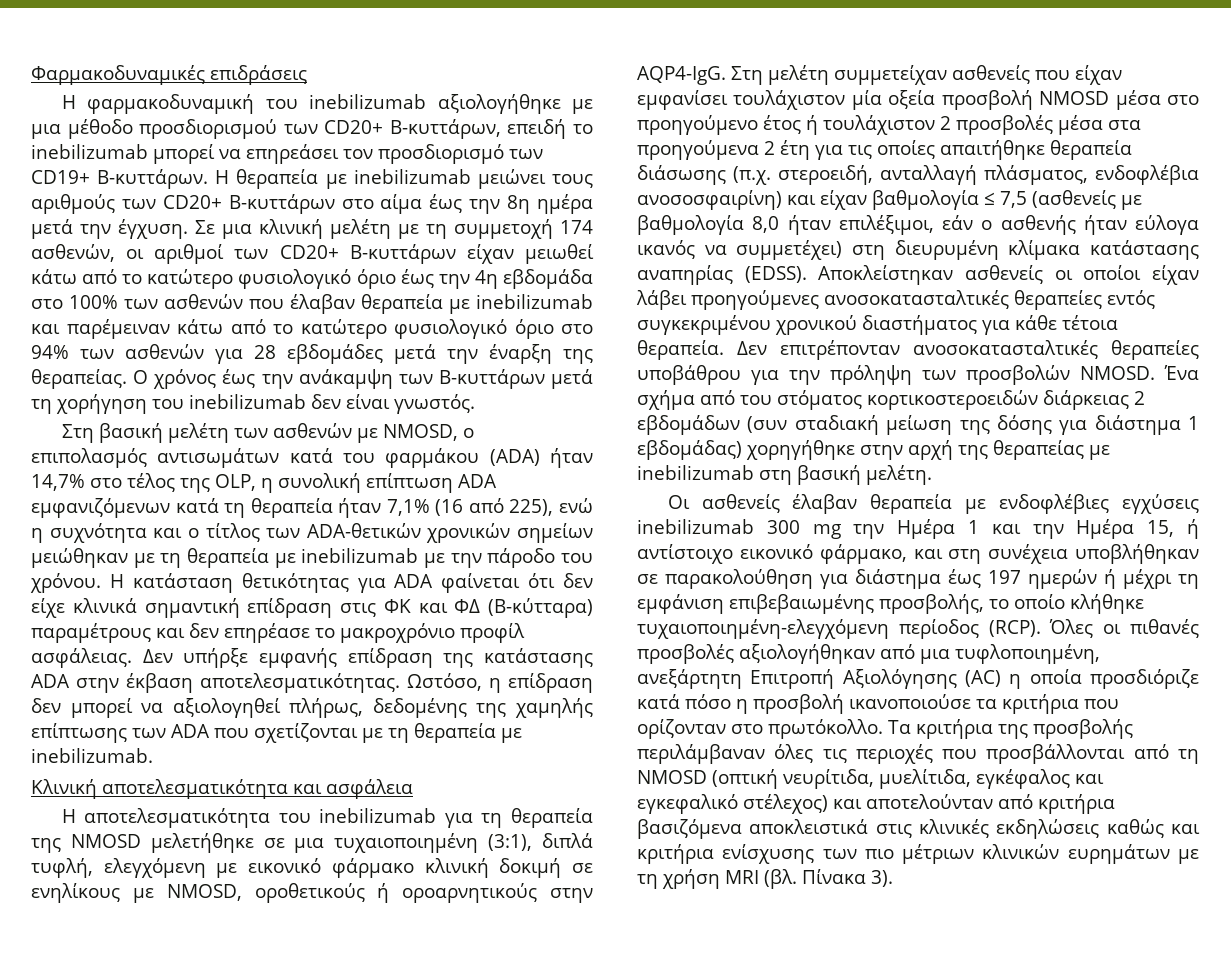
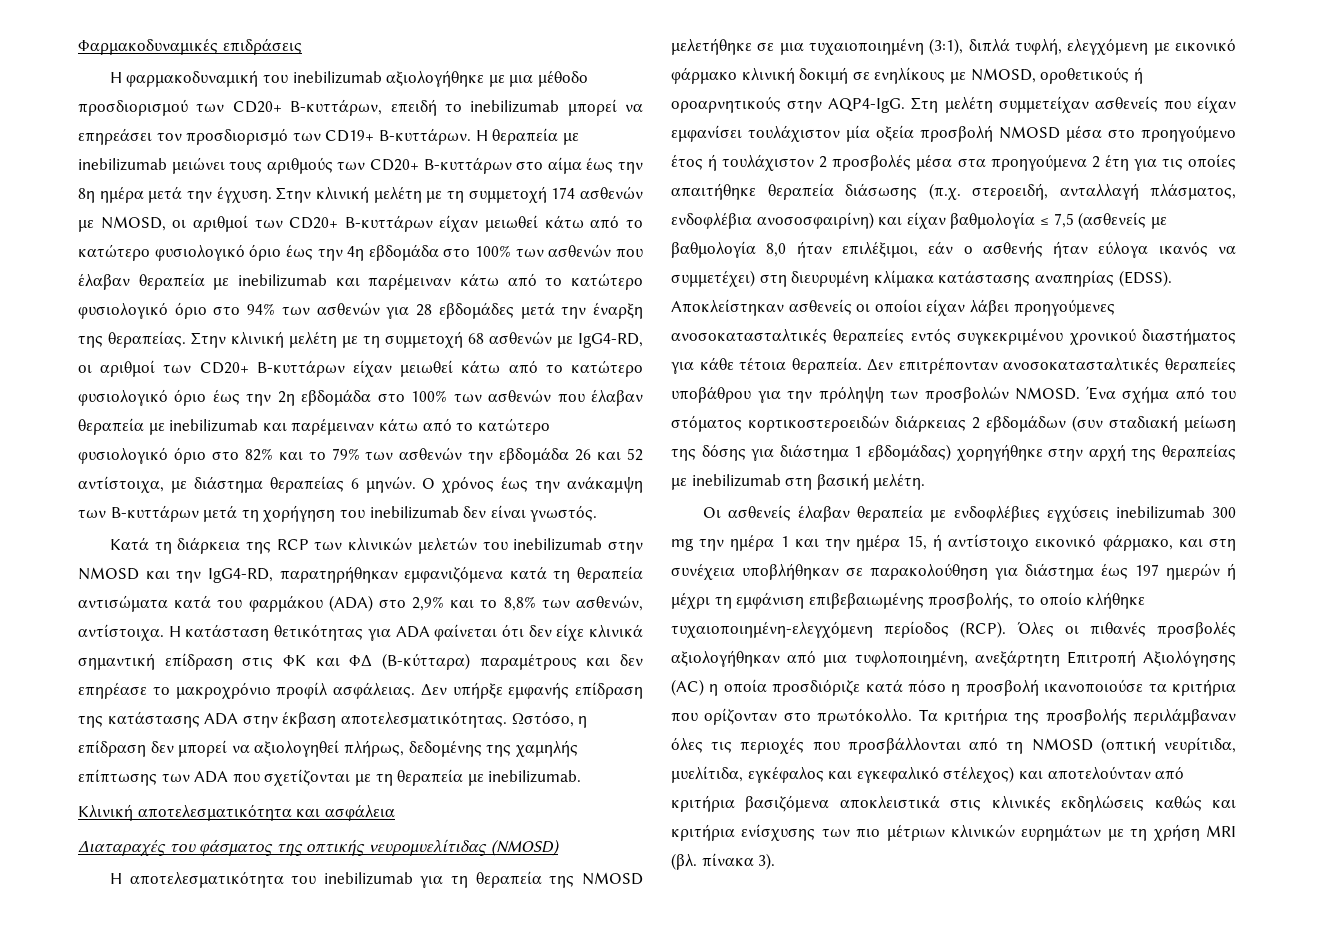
[195,220,252,239] Σε μια -> [276,187,312,203] Στην
[31,244,115,262] ασθενών, -> [580,186,643,199] [78,216,166,232] ασθενών με NMOSD,
(127, 379) none -> [191,331,643,348] [78,360,643,377] [78,389,643,406] [78,418,550,435] [78,447,643,464] [78,476,416,493] Στην κλινική μελέτη με τη συμμετοχή 68 ασθενών με IgG4-RD, οι αριθμοί των CD20+ B-κυττάρων είχαν μειωθεί κάτω από το κατώτερο φυσιολογικό όριο έως την 2η εβδομάδα στο 100% των ασθενών που έλαβαν θεραπεία με inebilizumab και παρέμειναν κάτω από το κατώτερο φυσιολογικό όριο στο 82% και το 79% των ασθενών την εβδομάδα 26 και 52 αντίστοιχα, με διάστημα θεραπείας 6 μηνών.
[61,423,474,443] [31,448,593,468] [31,473,497,493] [31,498,593,518] [31,523,593,543] [31,548,593,568] [30,573,101,593] Στη βασική μελέτη των ασθενών με NMOSD, ο επιπολασμός αντισωμάτων κατά του φαρμάκου (ADA) ήταν 14,7% στο τέλος της OLP, η συνολική επίπτωση ADA εμφανιζόμενων κατά τη θεραπεία ήταν 7,1% (16 από 225), ενώ η συχνότητα και ο τίτλος των ADA-θετικών χρονικών σημείων μειώθηκαν με τη θεραπεία με inebilizumab με την πάροδο του χρόνου. -> [109,537,643,554] [78,566,643,583] [78,595,643,612] [78,624,164,641] Κατά τη διάρκεια της RCP των κλινικών μελετών του inebilizumab στην NMOSD και την IgG4-RD, παρατηρήθηκαν εμφανιζόμενα κατά τη θεραπεία αντισώματα κατά του φαρμάκου (ADA) στο 2,9% και το 8,8% των ασθενών, αντίστοιχα.
(413, 789) none -> [78,839,560,857] // Διαταραχές του φάσματος της οπτικής νευρομυελίτιδας (NMOSD)
[897,519,956,539] Ημέρα -> [730,534,775,551] ημέρα
[1076,519,1135,539] Ημέρα -> [856,534,901,551] ημέρα
[802,869,866,884] Πίνακα -> [701,853,754,867] πίνακα

